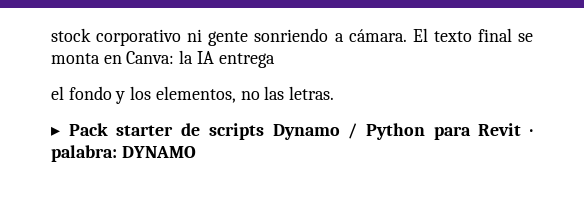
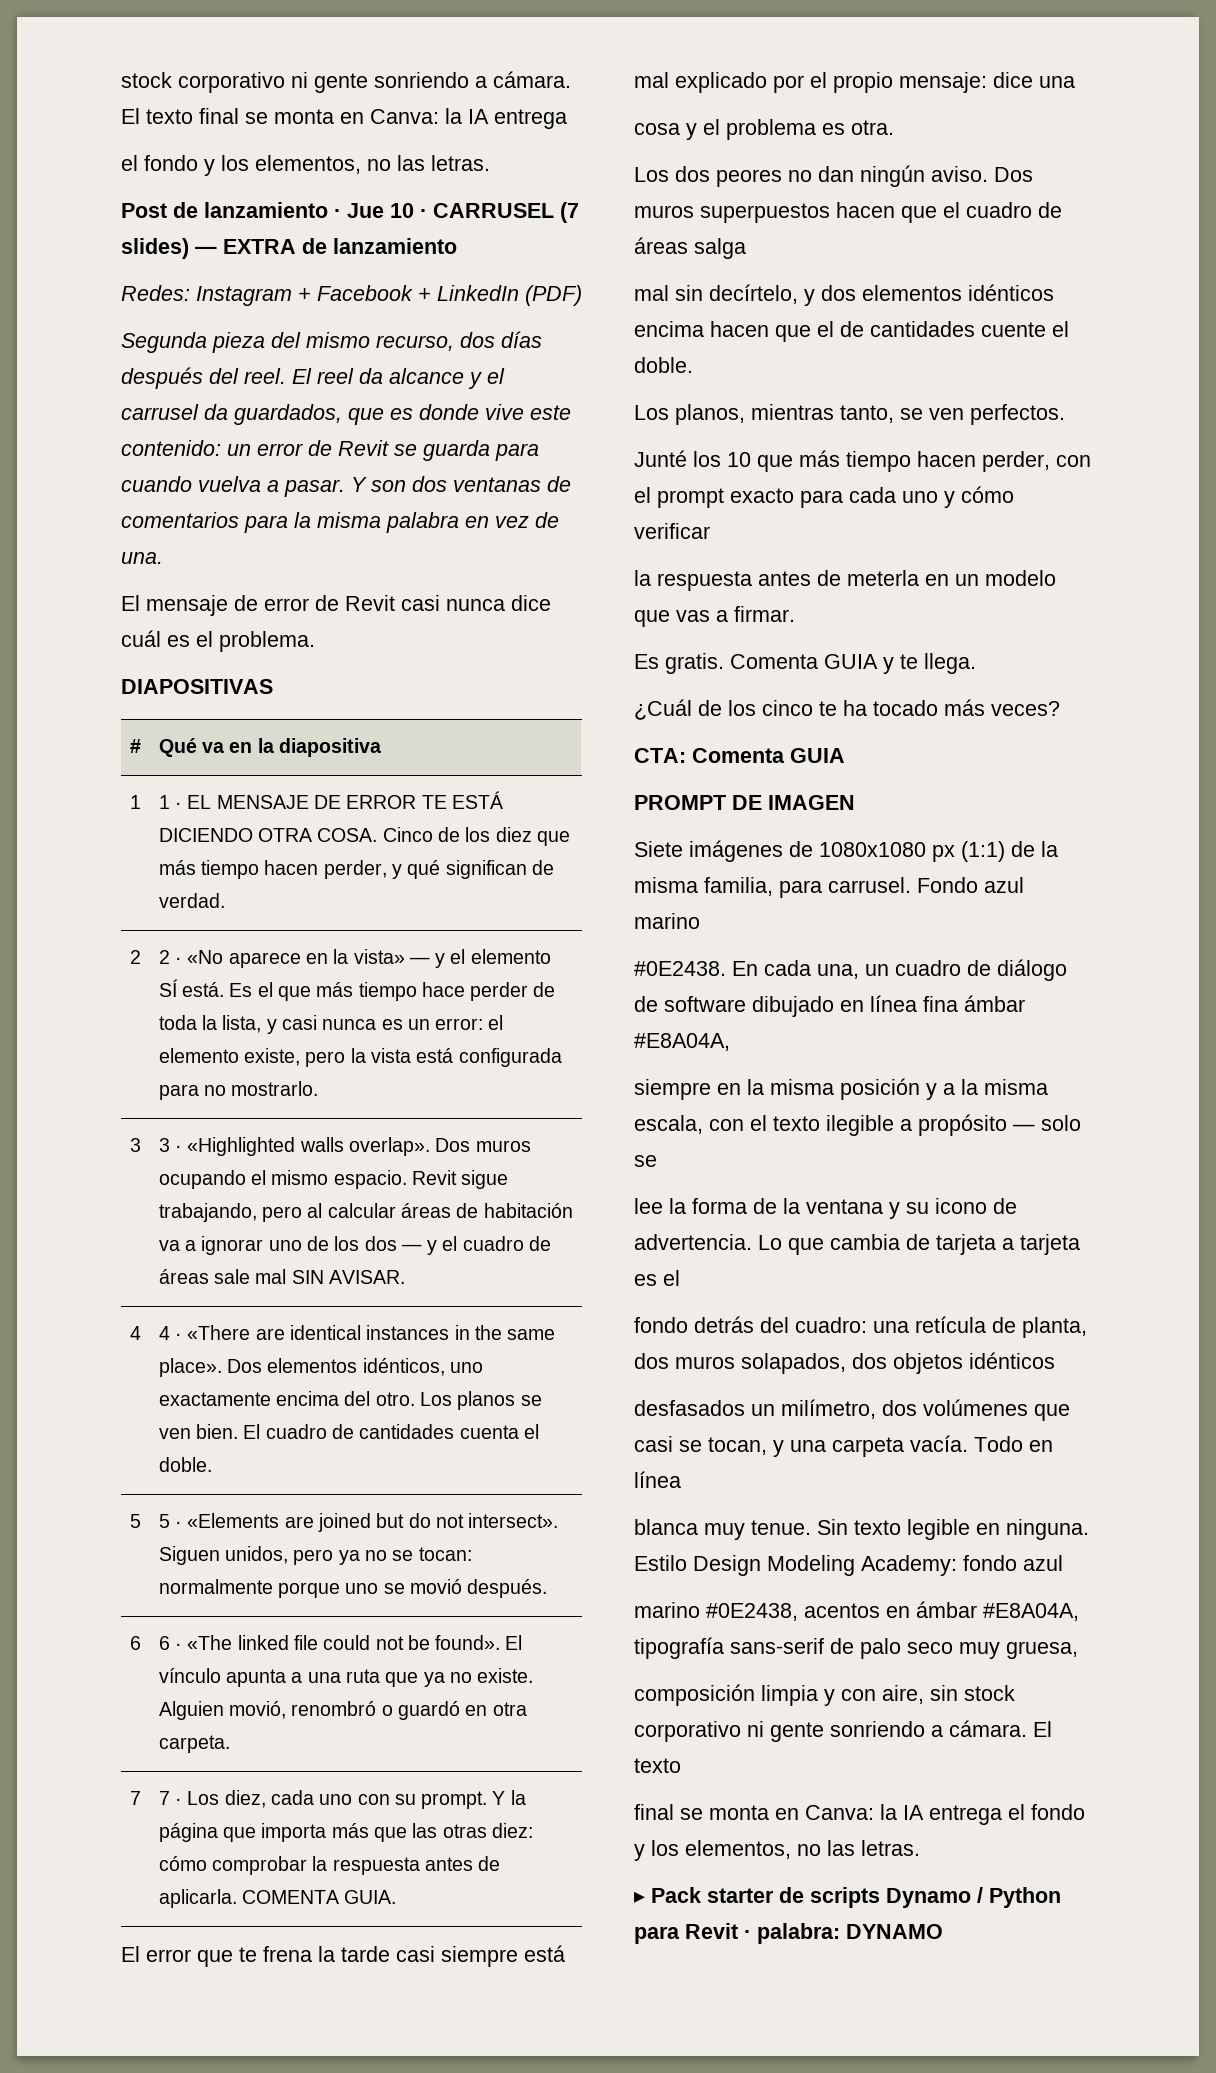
(335, 93) none -> [121,202,579,223] [121,238,457,259] [121,285,582,306] [121,331,542,353] [121,367,505,389] [121,404,571,425] [121,440,539,461] [121,476,571,497] [121,512,559,533] [121,552,163,564] [121,595,551,616] [121,630,315,652] [121,679,273,694] [129,739,141,753] [158,738,381,757] [129,795,141,809] [158,791,503,809] [158,827,570,846] [158,860,554,879] [158,893,225,908] [129,950,141,964] [158,949,551,968] [158,979,556,1001] [158,1015,504,1034] [158,1048,562,1067] [158,1081,319,1100] [129,1138,141,1152] [158,1137,531,1156] [158,1170,509,1189] [158,1203,573,1222] [158,1236,551,1255] [158,1269,405,1284] [129,1326,141,1340] [158,1325,556,1340] [158,1358,483,1377] [158,1391,542,1410] [158,1424,539,1439] [158,1457,212,1472] [129,1514,141,1528] [158,1513,559,1532] [158,1546,472,1565] [158,1579,548,1598] [129,1636,141,1650] [158,1635,523,1650] [158,1668,534,1687] [158,1701,527,1720] [158,1735,230,1753] [129,1791,141,1805] [158,1790,526,1809] [158,1823,533,1842] [158,1856,501,1875] [158,1889,397,1908] [121,1945,565,1967] [634,72,1075,93] [634,119,894,140] [634,165,1033,187] [634,202,1062,223] [634,237,746,259] [634,284,1054,306] [634,321,1069,342] [634,357,693,373] [634,404,1065,425] [634,450,1091,472] [634,486,1014,508] [634,523,710,539] [634,570,1056,591] [634,606,795,627] [634,653,976,674] [634,699,1060,720] [634,748,845,763] [634,795,855,810] [634,840,1058,862] [634,877,1024,898] [634,913,700,929] [634,959,1067,981] [634,995,1025,1017] [634,1033,730,1051] [634,1078,1048,1100] [634,1114,1081,1136] [634,1155,657,1167] [634,1198,1017,1219] [634,1234,1080,1255] [634,1270,680,1286] [634,1316,1087,1338] [634,1352,1055,1374] [634,1399,1070,1421] [634,1435,1053,1457] [634,1471,681,1488] [634,1519,1089,1540] [634,1555,1063,1576] [634,1601,1079,1621] [634,1637,1078,1659] [634,1684,1015,1706] [634,1720,1052,1742] [634,1758,681,1773] [634,1804,1085,1825] [634,1840,920,1861] // Post de lanzamiento · Jue 10 · CARRUSEL (7 slides) — EXTRA de lanzamiento // Redes: Instagram + Facebook + LinkedIn (PDF) // Segunda pieza del mismo recurso, dos días después del reel. El reel da alcance y el carrusel da guardados, que es donde vive este contenido: un error de Revit se guarda para cuando vuelva a pasar. Y son dos ventanas de comentarios para la misma palabra en vez de una. // El mensaje de error de Revit casi nunca dice cuál es el problema. // DIAPOSITIVAS // # | Qué va en la diapositiva // 1 | 1 · EL MENSAJE DE ERROR TE ESTÁ DICIENDO OTRA COSA. Cinco de los diez que más tiempo hacen perder, y qué significan de verdad. // 2 | 2 · «No aparece en la vista» — y el elemento SÍ está. Es el que más tiempo hace perder de toda la lista, y casi nunca es un error: el elemento existe, pero la vista está configurada para no mostrarlo. // 3 | 3 · «Highlighted walls overlap». Dos muros ocupando el mismo espacio. Revit sigue trabajando, pero al calcular áreas de habitación va a ignorar uno de los dos — y el cuadro de áreas sale mal SIN AVISAR. // 4 | 4 · «There are identical instances in the same place». Dos elementos idénticos, uno exactamente encima del otro. Los planos se ven bien. El cuadro de cantidades cuenta el doble. // 5 | 5 · «Elements are joined but do not intersect». Siguen unidos, pero ya no se tocan: normalmente porque uno se movió después. // 6 | 6 · «The linked file could not be found». El vínculo apunta a una ruta que ya no existe. Alguien movió, renombró o guardó en otra carpeta. // 7 | 7 · Los diez, cada uno con su prompt. Y la página que importa más que las otras diez: cómo comprobar la respuesta antes de aplicarla. COMENTA GUIA. // El error que te frena la tarde casi siempre está mal explicado por el propio mensaje: dice una // cosa y el problema es otra. // Los dos peores no dan ningún aviso. Dos muros superpuestos hacen que el cuadro de áreas salga // mal sin decírtelo, y dos elementos idénticos encima hacen que el de cantidades cuente el doble. // Los planos, mientras tanto, se ven perfectos. // Junté los 10 que más tiempo hacen perder, con el prompt exacto para cada uno y cómo verificar // la respuesta antes de meterla en un modelo que vas a firmar. // Es gratis. Comenta GUIA y te llega. // ¿Cuál de los cinco te ha tocado más veces? // CTA: Comenta GUIA // PROMPT DE IMAGEN // Siete imágenes de 1080x1080 px (1:1) de la misma familia, para carrusel. Fondo azul marino // #0E2438. En cada una, un cuadro de diálogo de software dibujado en línea fina ámbar #E8A04A, // siempre en la misma posición y a la misma escala, con el texto ilegible a propósito — solo se // lee la forma de la ventana y su icono de advertencia. Lo que cambia de tarjeta a tarjeta es el // fondo detrás del cuadro: una retícula de planta, dos muros solapados, dos objetos idénticos // desfasados un milímetro, dos volúmenes que casi se tocan, y una carpeta vacía. Todo en línea // blanca muy tenue. Sin texto legible en ninguna. Estilo Design Modeling Academy: fondo azul // marino #0E2438, acentos en ámbar #E8A04A, tipografía sans-serif de palo seco muy gruesa, // composición limpia y con aire, sin stock corporativo ni gente sonriendo a cámara. El texto // final se monta en Canva: la IA entrega el fondo y los elementos, no las letras.

